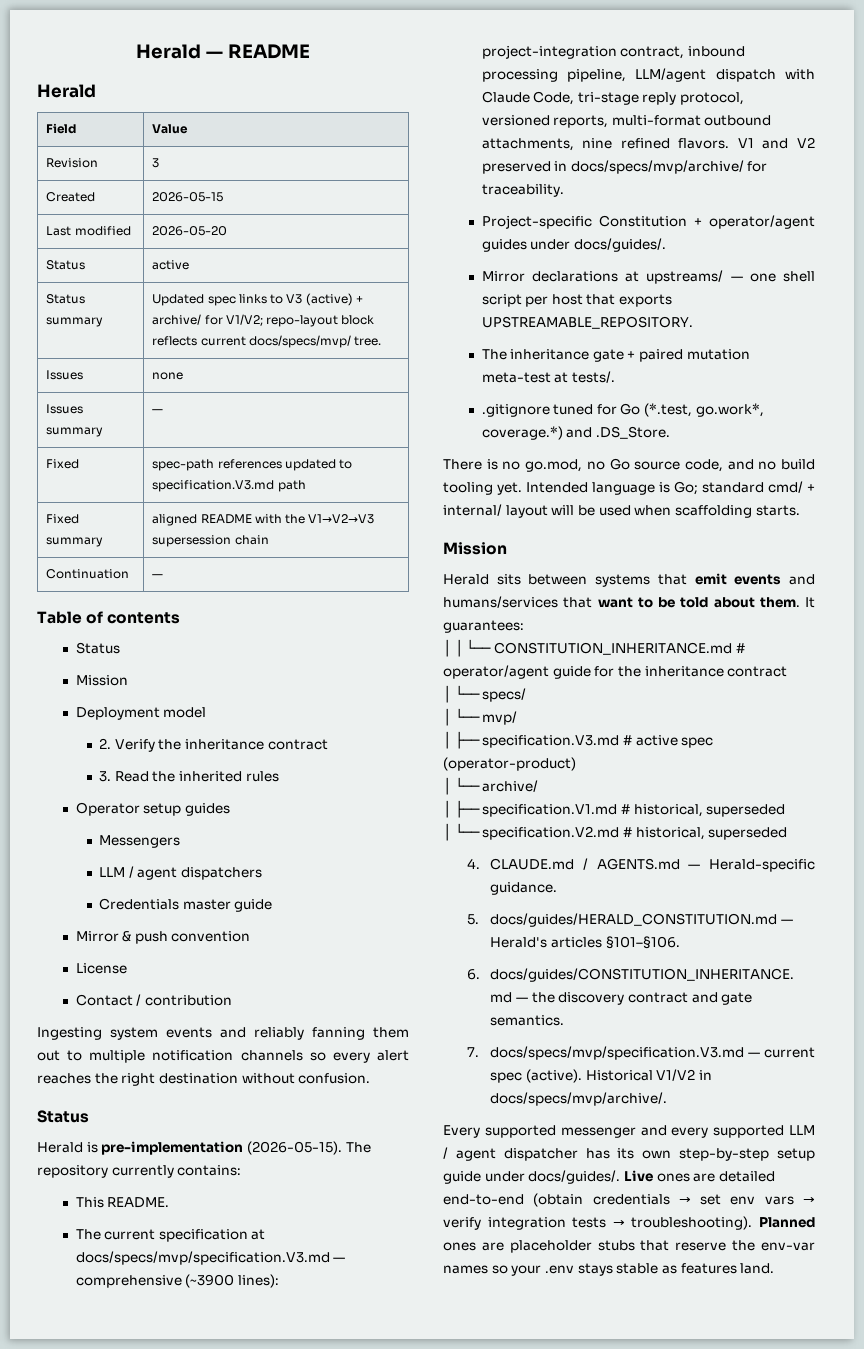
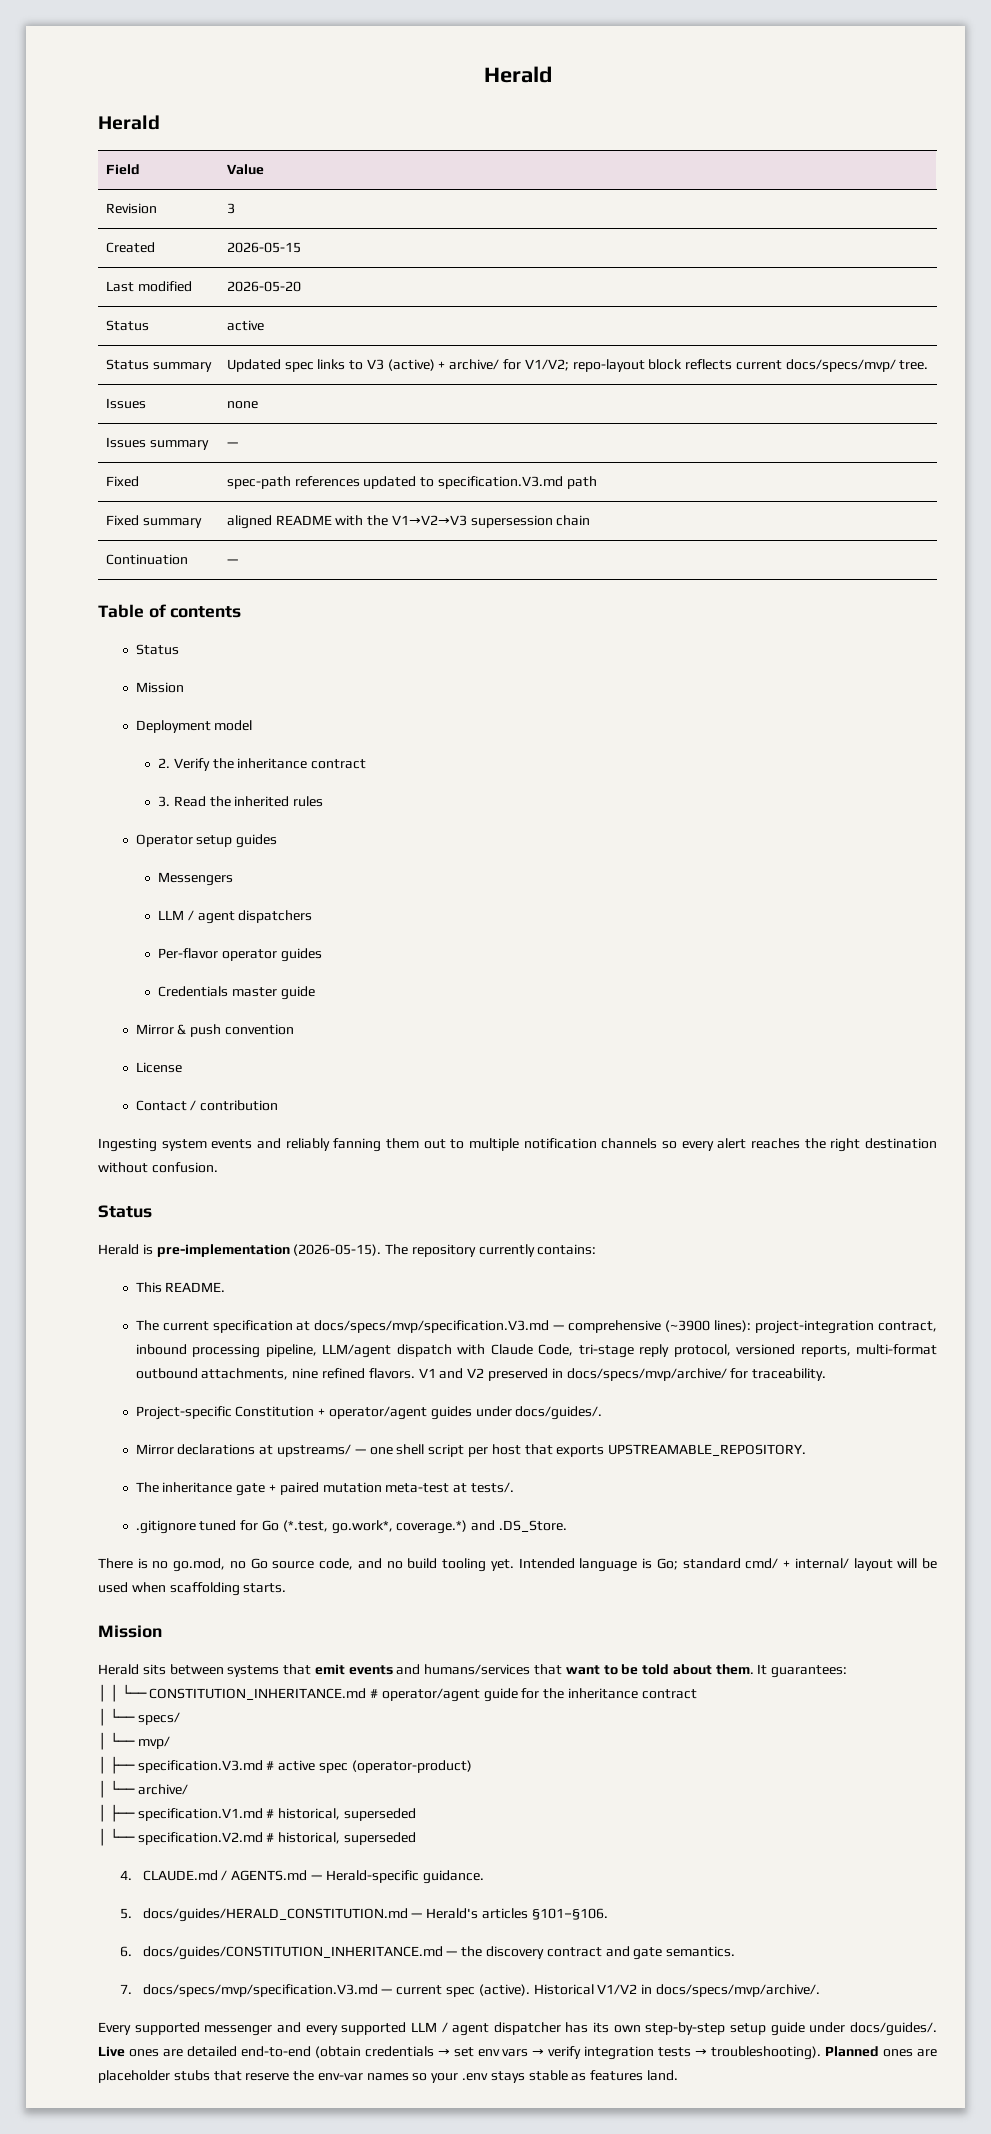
[136,44,310,59] Herald — README -> [483,66,552,83] Herald
(263, 873) none -> [158,948,322,962] // Per-flavor operator guides

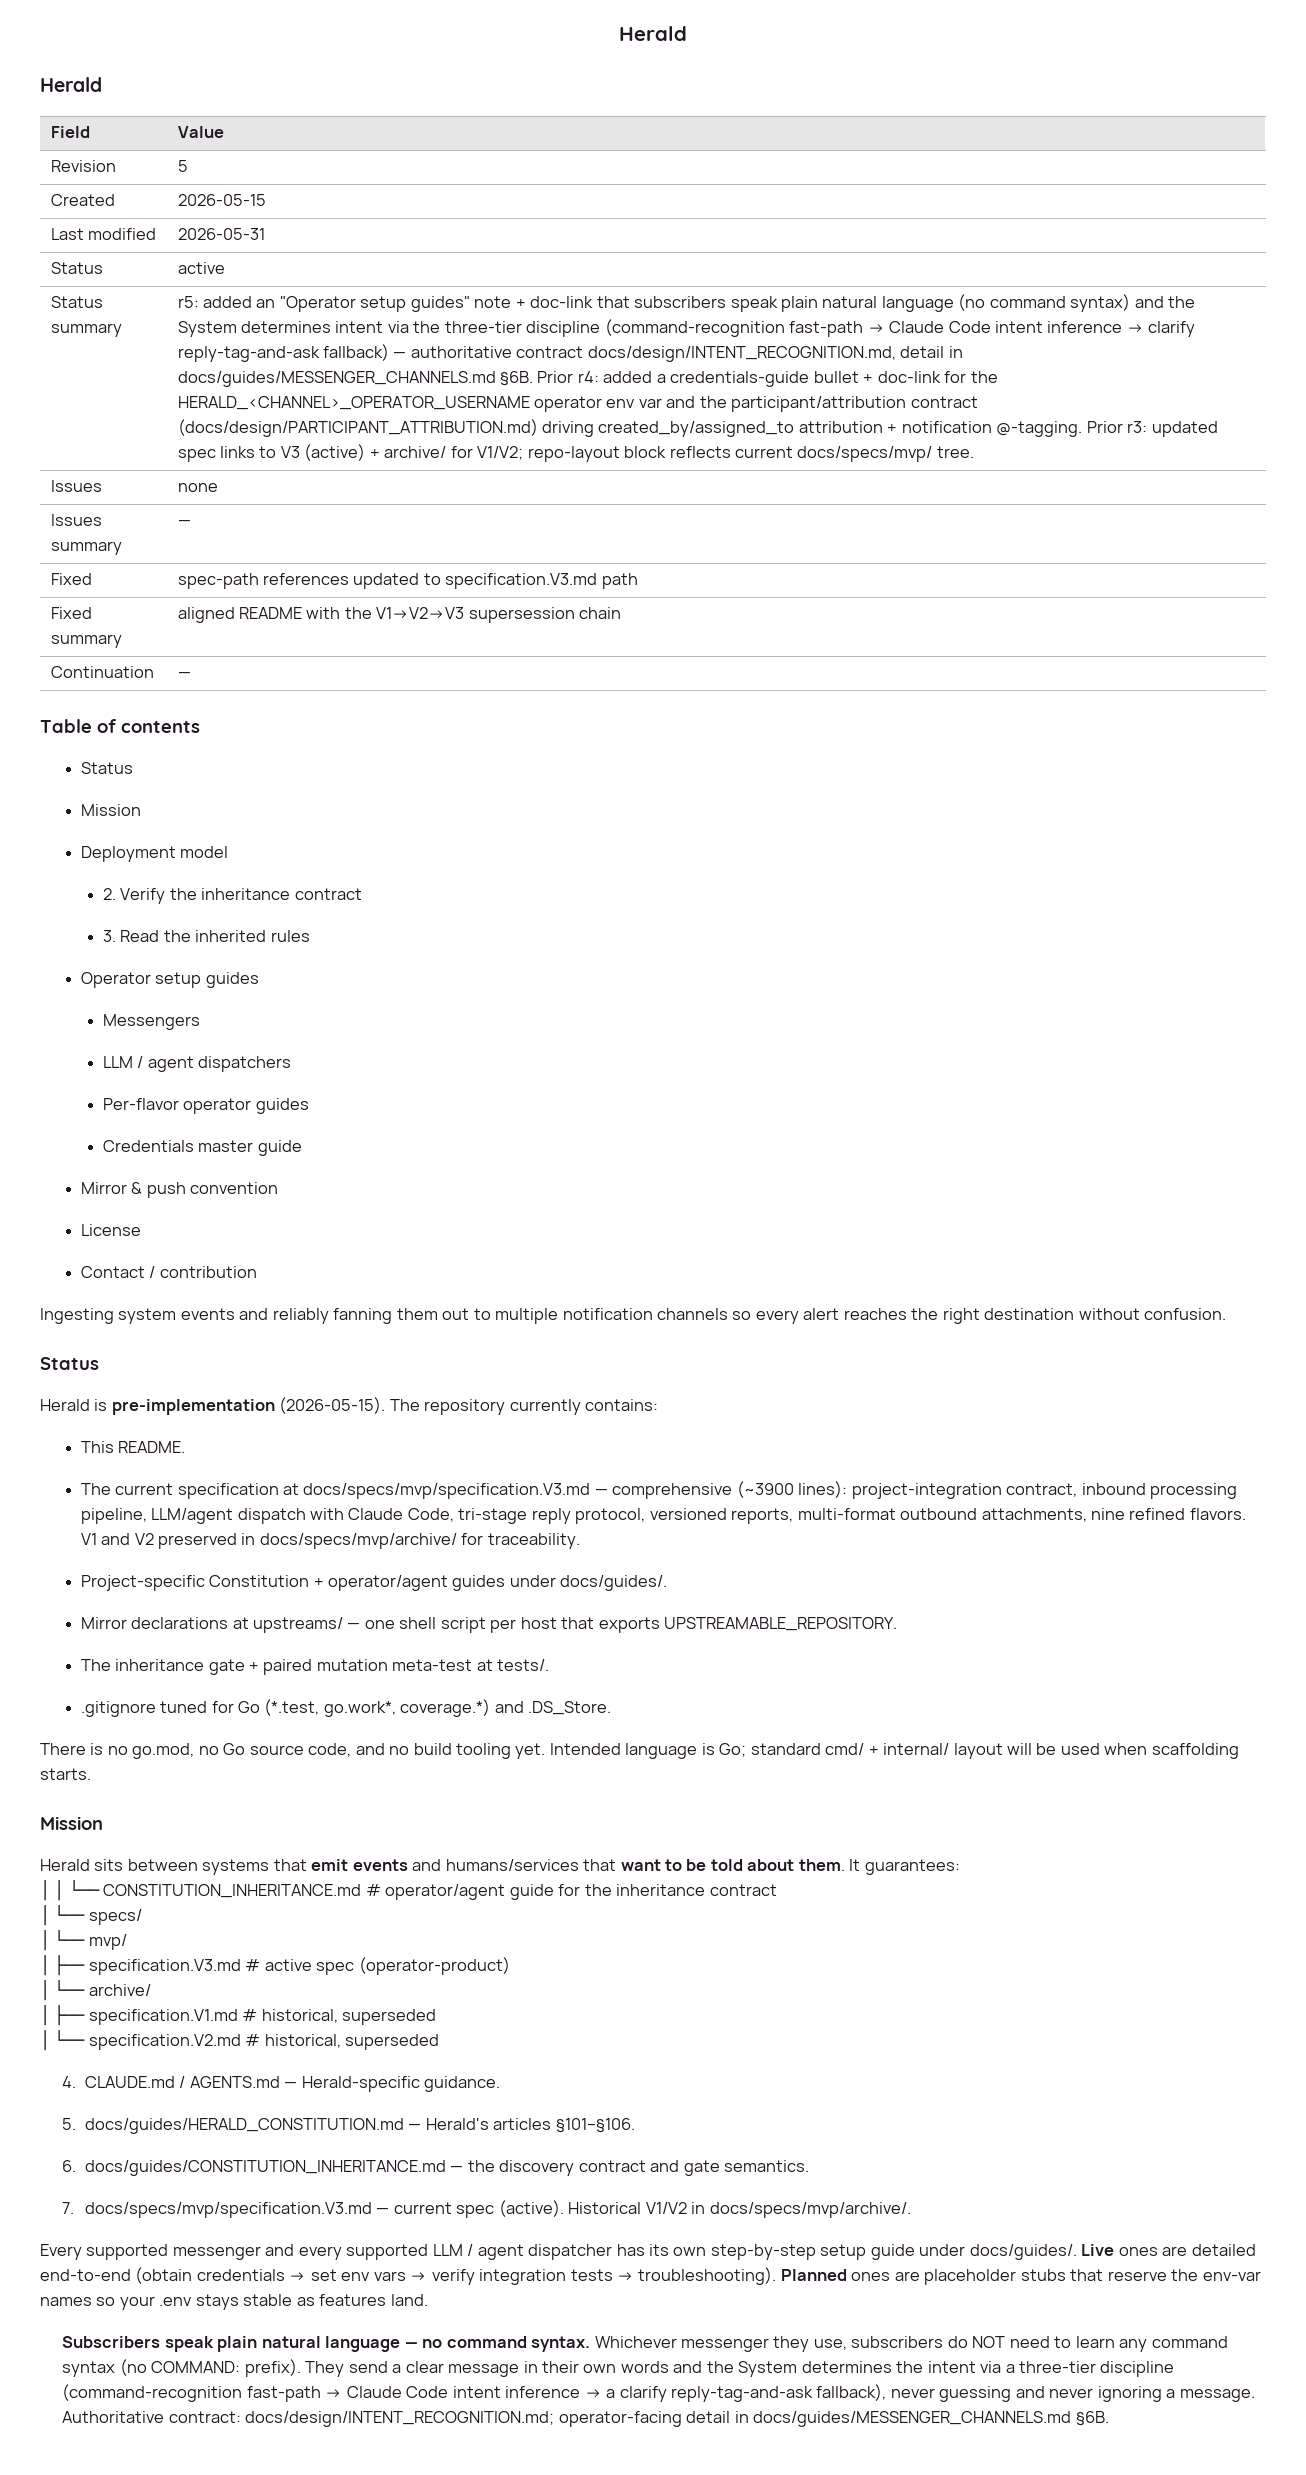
[226,203,235,214] 3 -> [177,160,188,172] 5
[226,281,301,292] 2026-05-20 -> [177,228,265,240] 2026-05-31
[226,359,281,372] Updated -> [177,294,1196,312] [177,319,1196,337] [177,344,963,362] [177,371,998,387] [177,396,978,412] [177,419,1218,437] r5: added an "Operator setup guides" note + doc-link that subscribers speak plain natural language (no command syntax) and the System determines intent via the three-tier discipline (command-recognition fast-path → Claude Code intent inference → clarify reply-tag-and-ask fallback) — authoritative contract docs/design/INTENT_RECOGNITION.md, detail in docs/guides/MESSENGER_CHANNELS.md §6B. Prior r4: added a credentials-guide bullet + doc-link for the HERALD_<CHANNEL>_OPERATOR_USERNAME operator env var and the participant/attribution contract (docs/design/PARTICIPANT_ATTRIBUTION.md) driving created_by/assigned_to attribution + notification @-tagging. Prior r3: updated
(678, 2075) none -> [62,2336,1228,2352] [62,2359,1175,2377] [62,2384,1255,2402] [62,2411,1109,2427] // Subscribers speak plain natural language — no command syntax. Whichever messenger they use, subscribers do NOT need to learn any command syntax (no COMMAND: prefix). They send a clear message in their own words and the System determines the intent via a three-tier discipline (command-recognition fast-path → Claude Code intent inference → a clarify reply-tag-and-ask fallback), never guessing and never ignoring a message. Authoritative contract: docs/design/INTENT_RECOGNITION.md; operator-facing detail in docs/guides/MESSENGER_CHANNELS.md §6B.

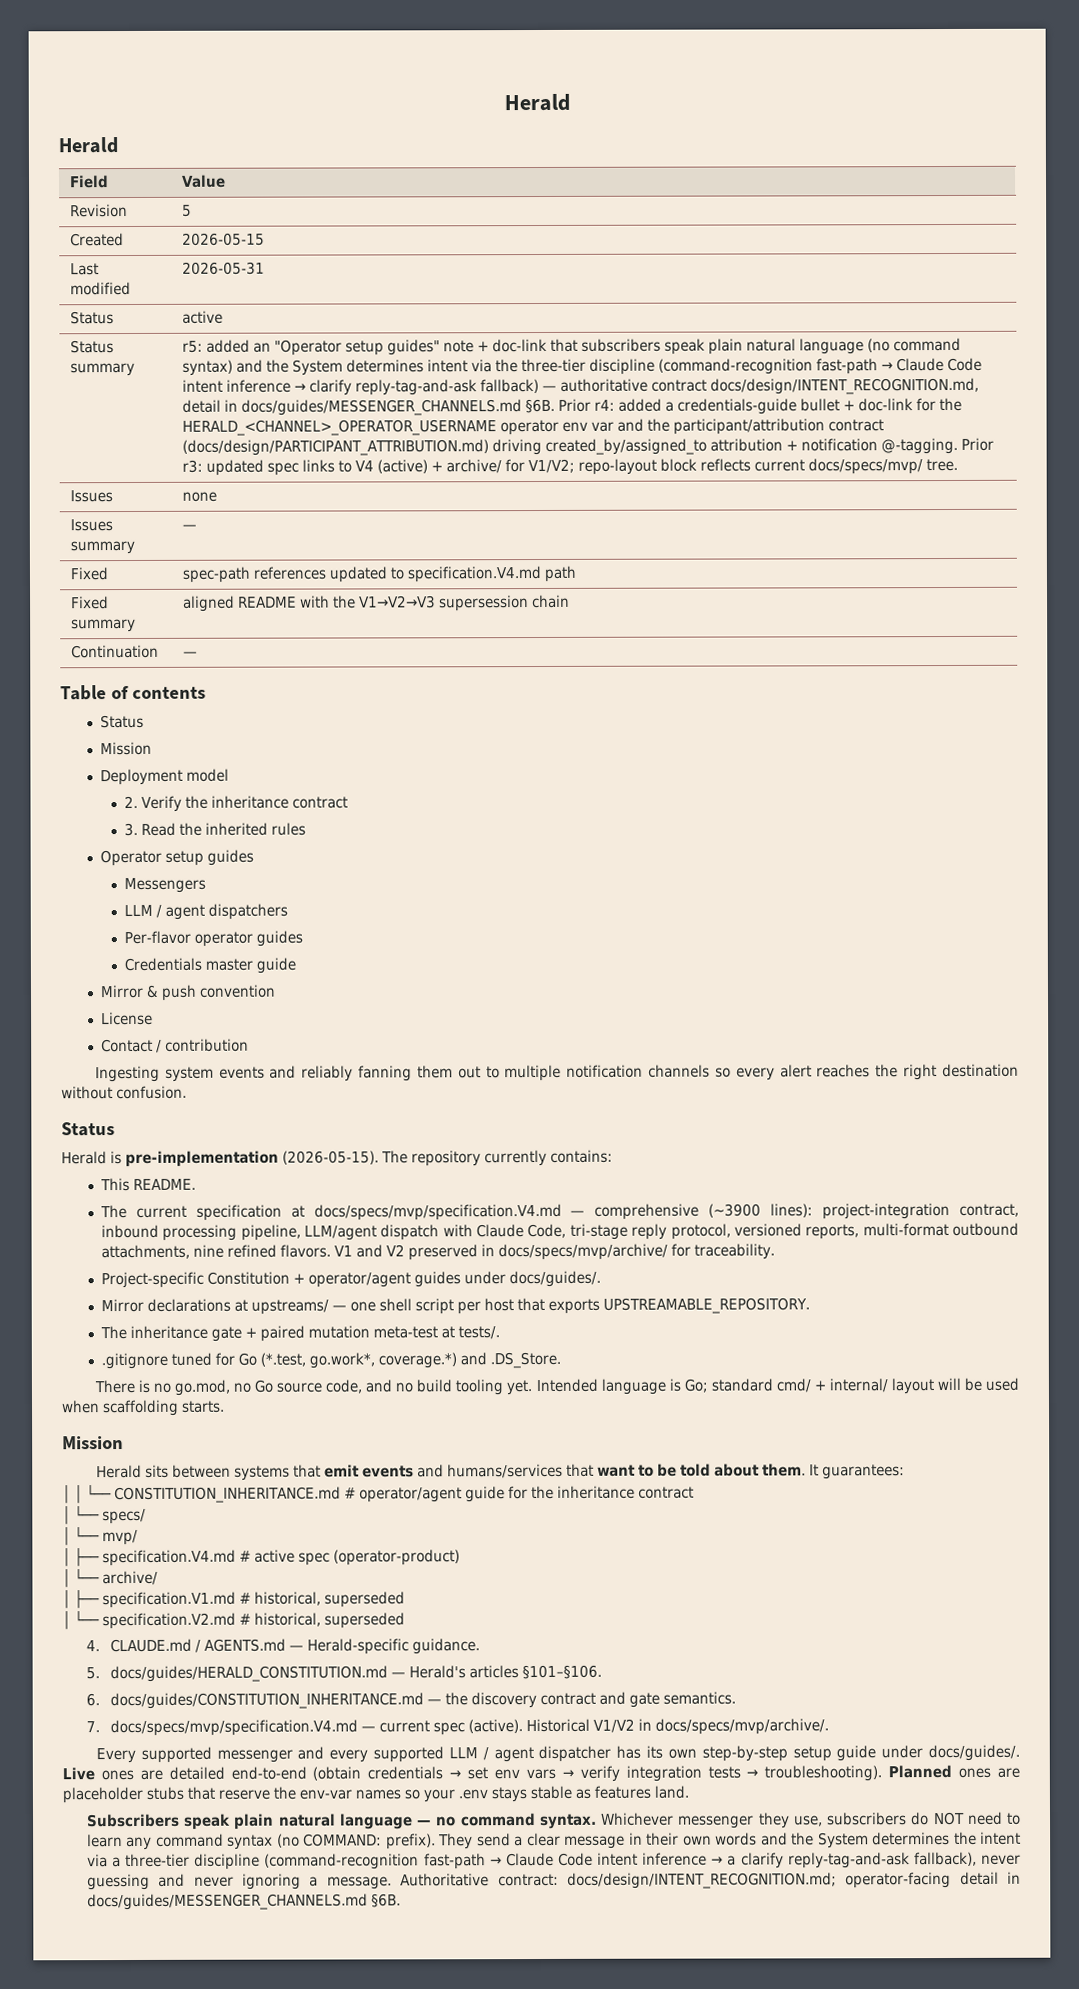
[280,446,300,458] V3 -> [355,460,375,472] V4
[445,573,598,589] specification.V3.md -> [407,565,542,583] specification.V4.md
[303,1483,591,1499] docs/specs/mvp/specification.V3.md -> [313,1203,562,1221] docs/specs/mvp/specification.V4.md
[88,1959,241,1975] specification.V3.md -> [102,1549,236,1567] specification.V4.md
[84,2202,372,2218] docs/specs/mvp/specification.V3.md -> [109,1719,358,1737] docs/specs/mvp/specification.V4.md

